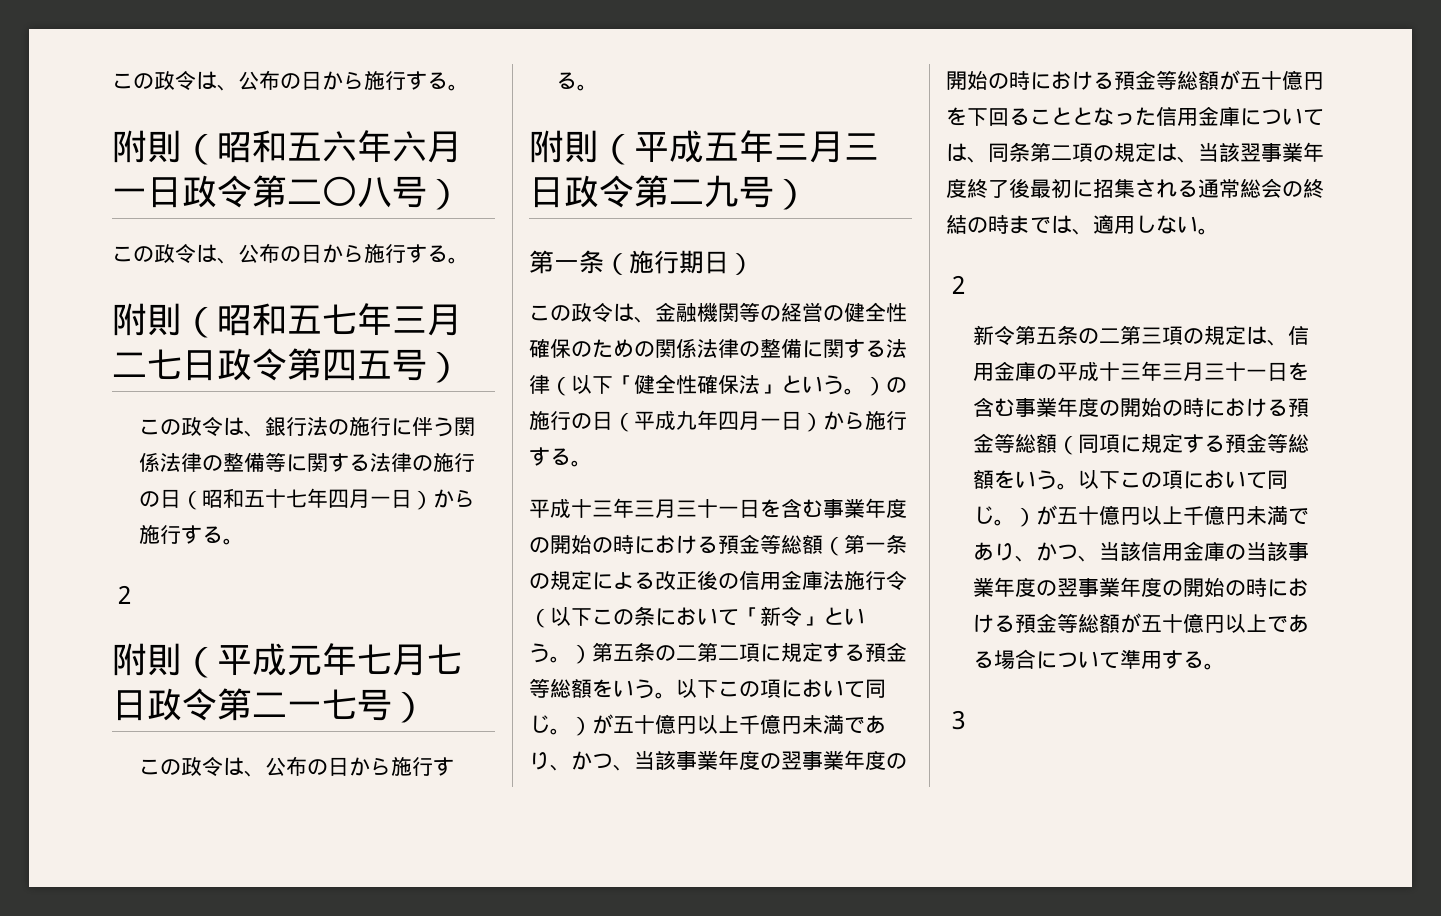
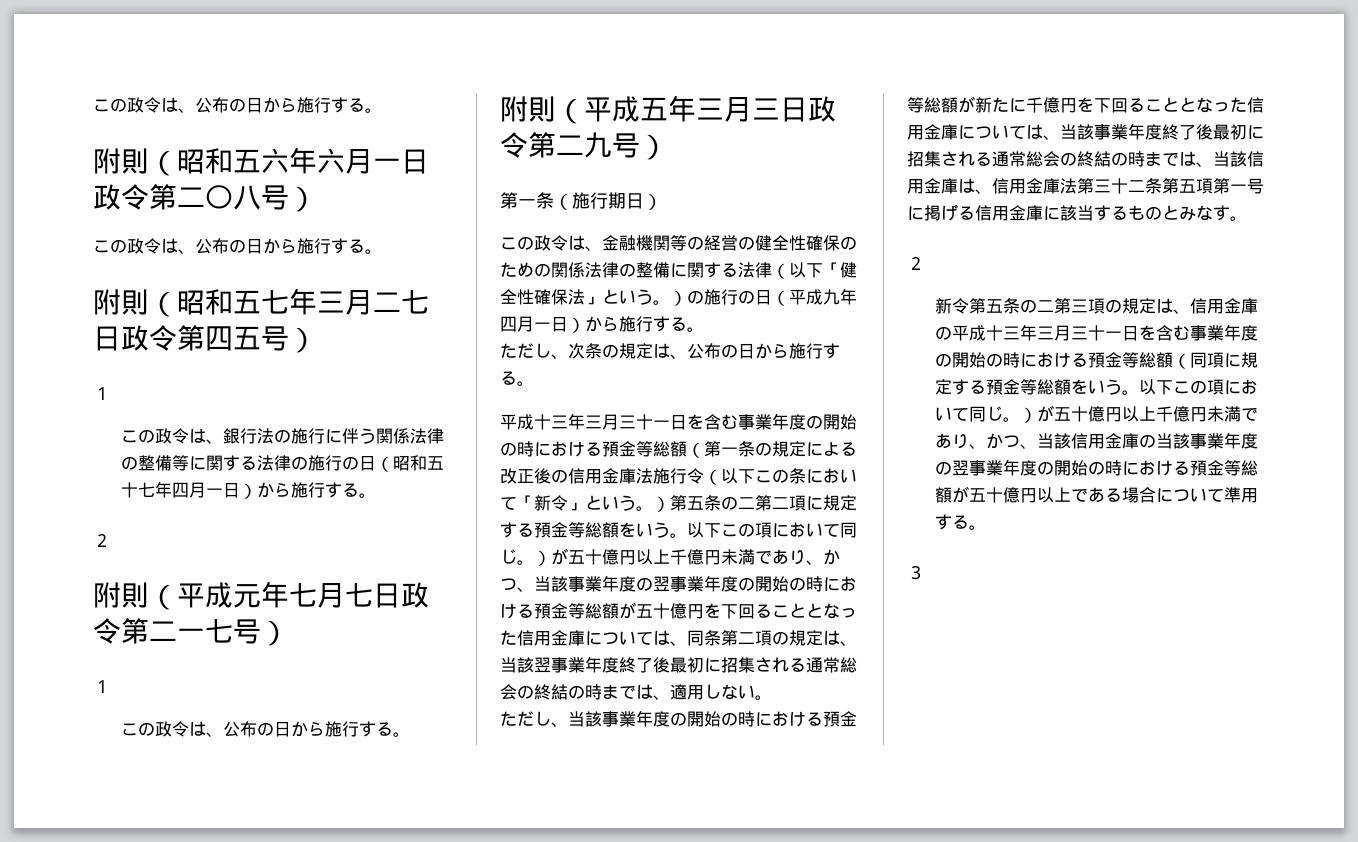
(462, 367) none -> [93,387,111,400] // １
(427, 707) none -> [93,680,111,693] // １
(592, 463) none -> [500,343,840,359] [500,371,534,386] // ただし、次条の規定は、公布の日から施行する。
(1219, 231) none -> [500,710,857,727] [907,96,1264,113] [907,123,1264,140] [907,151,1264,167] [907,178,1264,194] [907,204,1247,221] // ただし、当該事業年度の開始の時における預金等総額が新たに千億円を下回ることとなった信用金庫については、当該事業年度終了後最初に招集される通常総会の終結の時までは、当該信用金庫は、信用金庫法第三十二条第五項第一号に掲げる信用金庫に該当するものとみなす。

